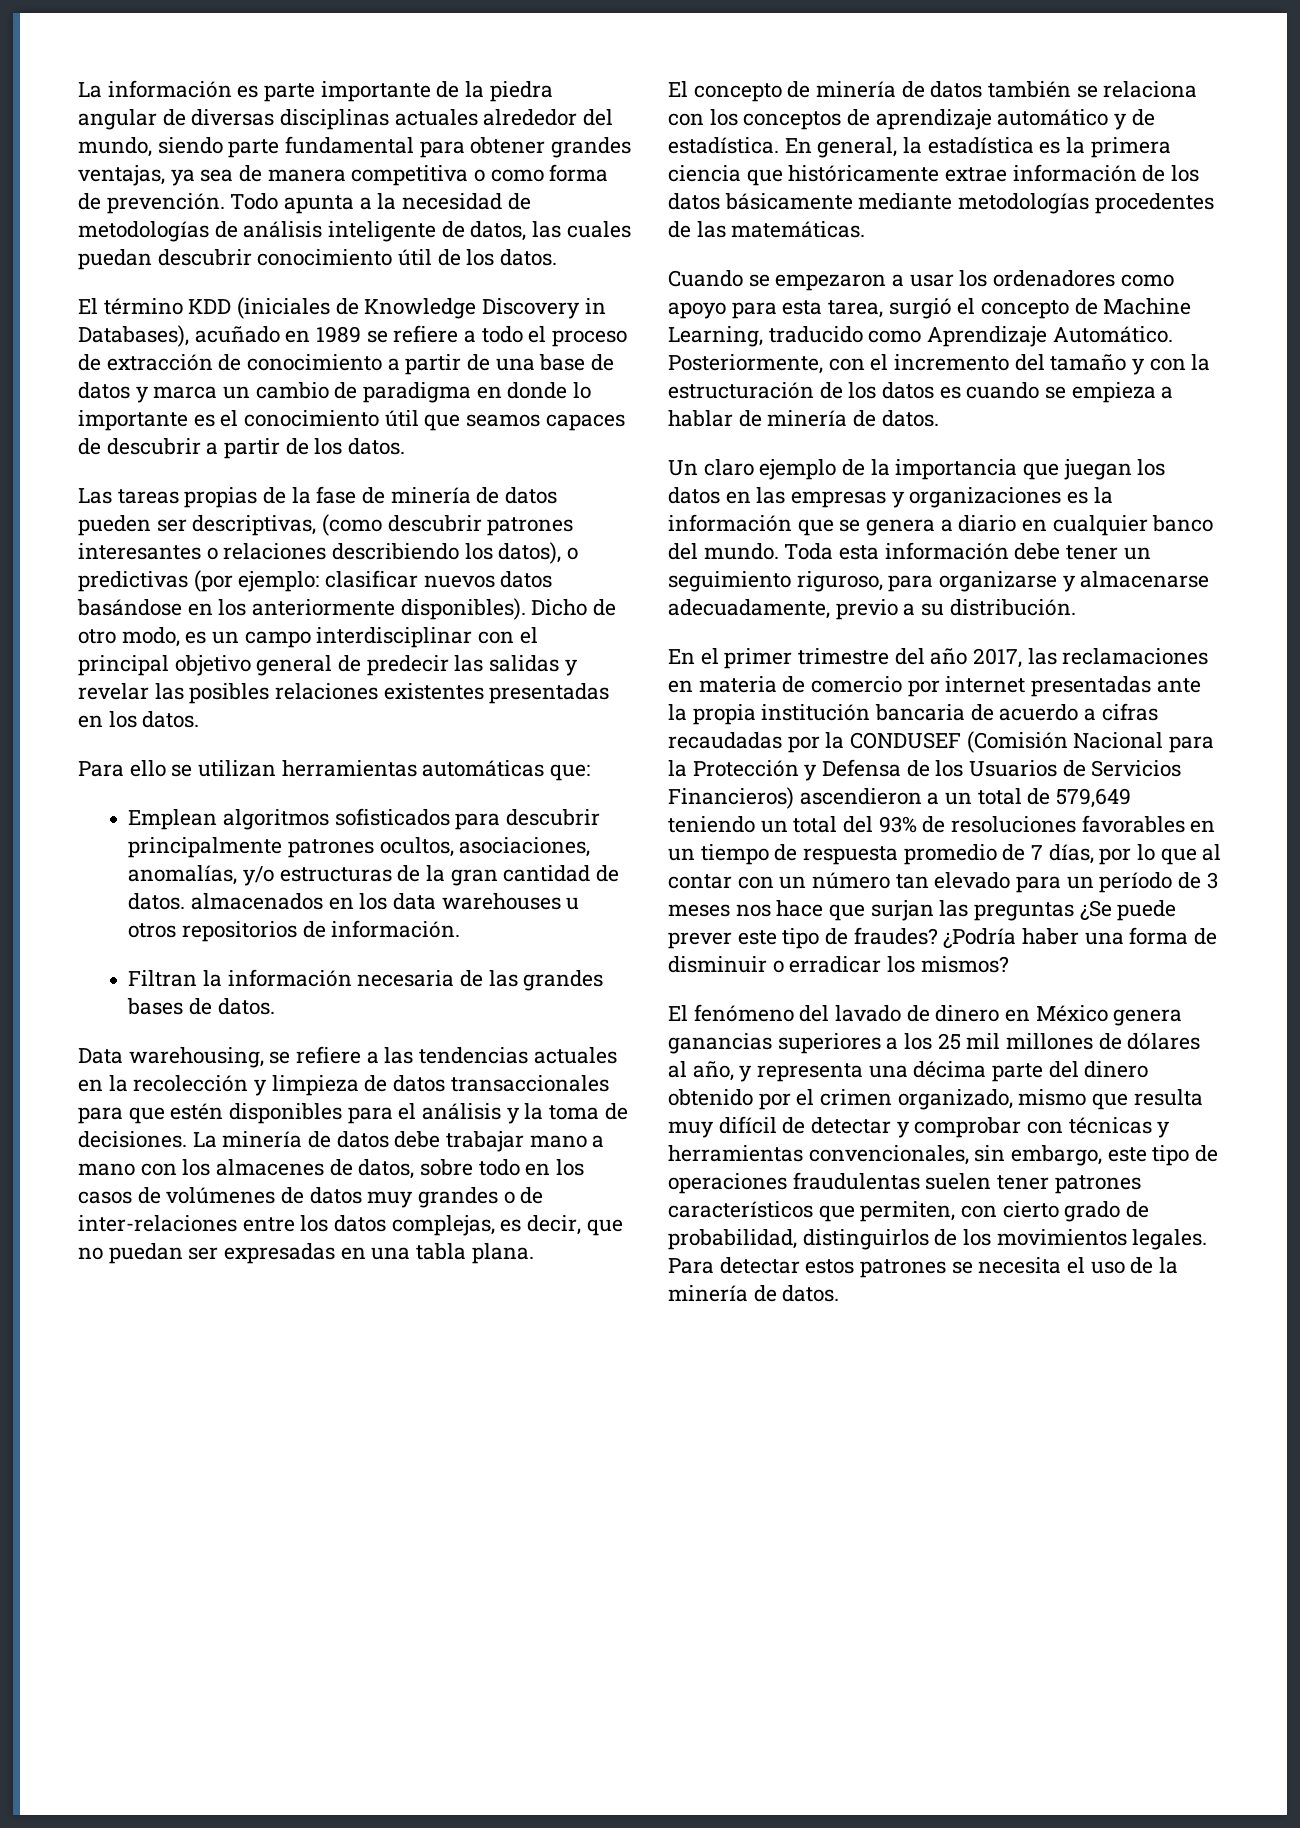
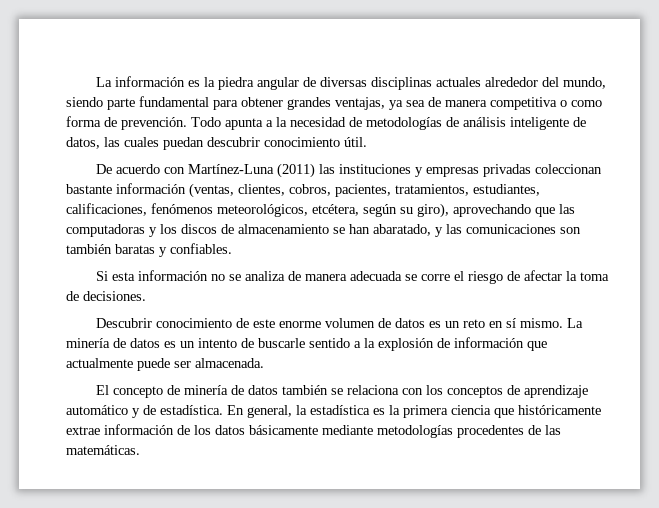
[264,81,460,102] parte importante de -> (200, 83) none
[398,249,558,266] [78,297,606,319] [78,325,628,347] [78,354,615,375] [78,382,592,403] [78,410,625,431] [78,438,406,459] [78,486,558,508] [78,514,574,536] [78,542,579,564] [78,570,553,592] [77,598,617,620] [78,627,538,648] [78,655,578,676] [78,683,610,704] [78,711,200,728] [78,760,591,781] [128,808,601,830] [128,837,591,858] [128,865,620,886] [128,893,580,910] [128,920,461,942] [128,969,604,991] [127,998,275,1015] [78,1046,617,1068] [78,1075,609,1096] [78,1103,628,1124] [78,1131,605,1152] [78,1159,585,1179] [78,1187,544,1208] [78,1215,623,1236] [78,1243,534,1264] útil de los datos. // El término KDD (iniciales de Knowledge Discovery in Databases), acuñado en 1989 se refiere a todo el proceso de extracción de conocimiento a partir de una base de datos y marca un cambio de paradigma en donde lo importante es el conocimiento útil que seamos capaces de descubrir a partir de los datos. // Las tareas propias de la fase de minería de datos pueden ser descriptivas, (como descubrir patrones interesantes o relaciones describiendo los datos), o predictivas (por ejemplo: clasificar nuevos datos basándose en los anteriormente disponibles). Dicho de otro modo, es un campo interdisciplinar con el principal objetivo general de predecir las salidas y revelar las posibles relaciones existentes presentadas en los datos. // Para ello se utilizan herramientas automáticas que: // Emplean algoritmos sofisticados para descubrir principalmente patrones ocultos, asociaciones, anomalías, y/o estructuras de la gran cantidad de datos. almacenados en los data warehouses u otros repositorios de información. // Filtran la información necesaria de las grandes bases de datos. // Data warehousing, se refiere a las tendencias actuales en la recolección y limpieza de datos transaccionales para que estén disponibles para el análisis y la toma de decisiones. La minería de datos debe trabajar mano a mano con los almacenes de datos, sobre todo en los casos de volúmenes de datos muy grandes o de inter-relaciones entre los datos complejas, es decir, que no puedan ser expresadas en una tabla plana. -> [344,137,367,147] [95,163,602,178] [66,183,540,198] [66,203,575,218] [66,224,581,237] [66,243,232,257] [95,270,609,284] [66,291,146,301] [95,318,583,328] [66,337,547,351] [66,358,264,371] útil. // De acuerdo con Martínez-Luna (2011) las instituciones y empresas privadas coleccionan bastante información (ventas, clientes, cobros, pacientes, tratamientos, estudiantes, calificaciones, fenómenos meteorológicos, etcétera, según su giro), aprovechando que las computadoras y los discos de almacenamiento se han abaratado, y las comunicaciones son también baratas y confiables. // Si esta información no se analiza de manera adecuada se corre el riesgo de afectar la toma de decisiones. // Descubrir conocimiento de este enorme volumen de datos es un reto en sí mismo. La minería de datos es un intento de buscarle sentido a la explosión de información que actualmente puede ser almacenada.
[668,270,1174,291] [668,298,1192,319] [668,326,1173,347] [668,354,1211,375] [668,382,1174,403] [668,410,939,427] [668,459,1166,480] [668,487,1113,508] [668,514,1214,536] [668,542,1151,560] [668,571,1210,592] [668,599,1076,620] [668,648,1209,669] [668,676,1201,697] [668,703,1158,725] [668,731,1215,753] [668,759,1182,781] [668,787,1132,809] [668,815,1216,833] [668,844,1222,865] [668,872,1218,893] [668,900,1177,921] [668,927,1218,949] [668,956,1009,973] [668,1004,1183,1026] [668,1033,1201,1054] [668,1061,1149,1082] [668,1089,1203,1110] [668,1116,1171,1138] [668,1145,1219,1166] [668,1172,1141,1194] [668,1201,1150,1222] [668,1229,1208,1250] [668,1257,1179,1278] [668,1285,840,1302] // Cuando se empezaron a usar los ordenadores como apoyo para esta tarea, surgió el concepto de Machine Learning, traducido como Aprendizaje Automático. Posteriormente, con el incremento del tamaño y con la estructuración de los datos es cuando se empieza a hablar de minería de datos. // Un claro ejemplo de la importancia que juegan los datos en las empresas y organizaciones es la información que se genera a diario en cualquier banco del mundo. Toda esta información debe tener un seguimiento riguroso, para organizarse y almacenarse adecuadamente, previo a su distribución. // En el primer trimestre del año 2017, las reclamaciones en materia de comercio por internet presentadas ante la propia institución bancaria de acuerdo a cifras recaudadas por la CONDUSEF (Comisión Nacional para la Protección y Defensa de los Usuarios de Servicios Financieros) ascendieron a un total de 579,649 teniendo un total del 93% de resoluciones favorables en un tiempo de respuesta promedio de 7 días, por lo que al contar con un número tan elevado para un período de 3 meses nos hace que surjan las preguntas ¿Se puede prever este tipo de fraudes? ¿Podría haber una forma de disminuir o erradicar los mismos? // El fenómeno del lavado de dinero en México genera ganancias superiores a los 25 mil millones de dólares al año, y representa una décima parte del dinero obtenido por el crimen organizado, mismo que resulta muy difícil de detectar y comprobar con técnicas y herramientas convencionales, sin embargo, este tipo de operaciones fraudulentas suelen tener patrones característicos que permiten, con cierto grado de probabilidad, distinguirlos de los movimientos legales. Para detectar estos patrones se necesita el uso de la minería de datos. -> (140, 450) none

